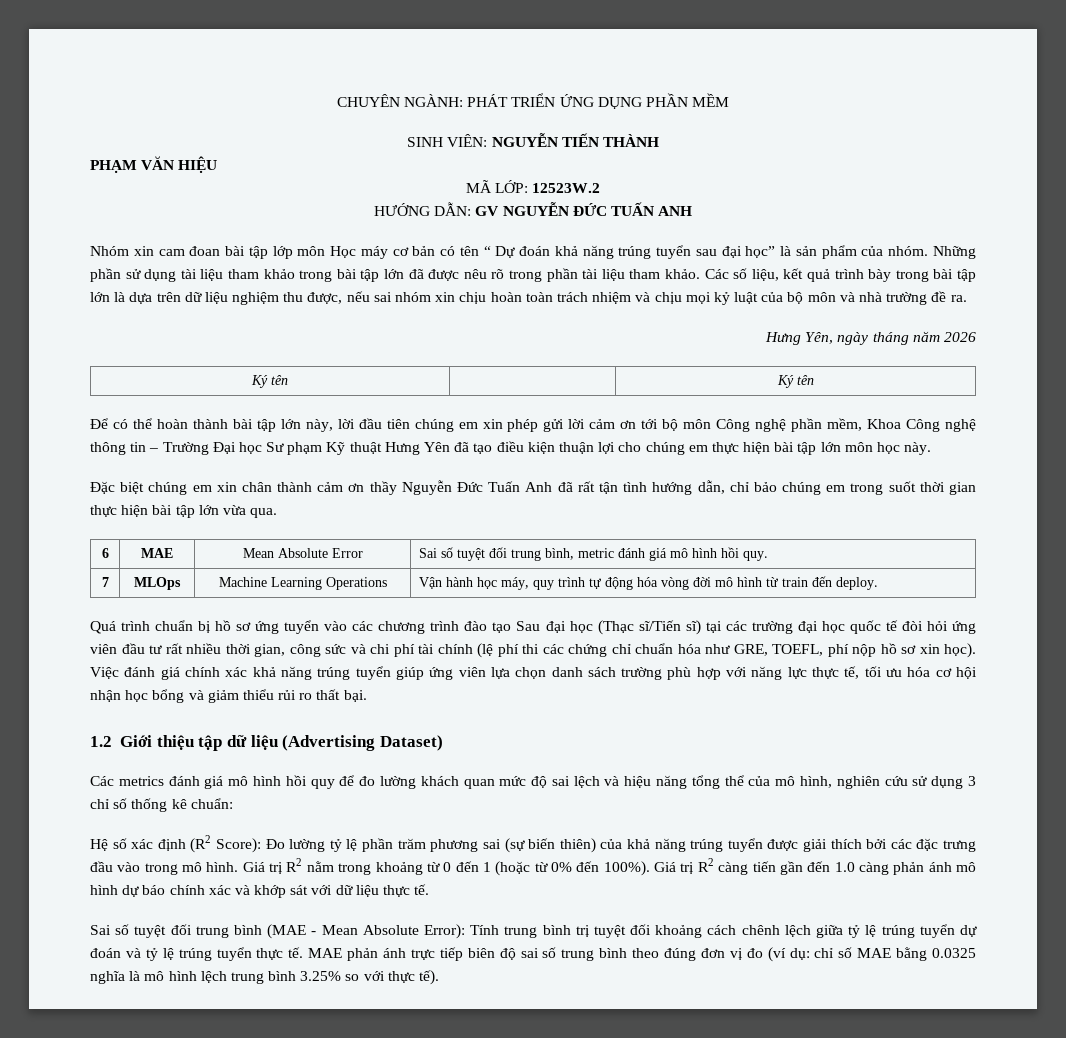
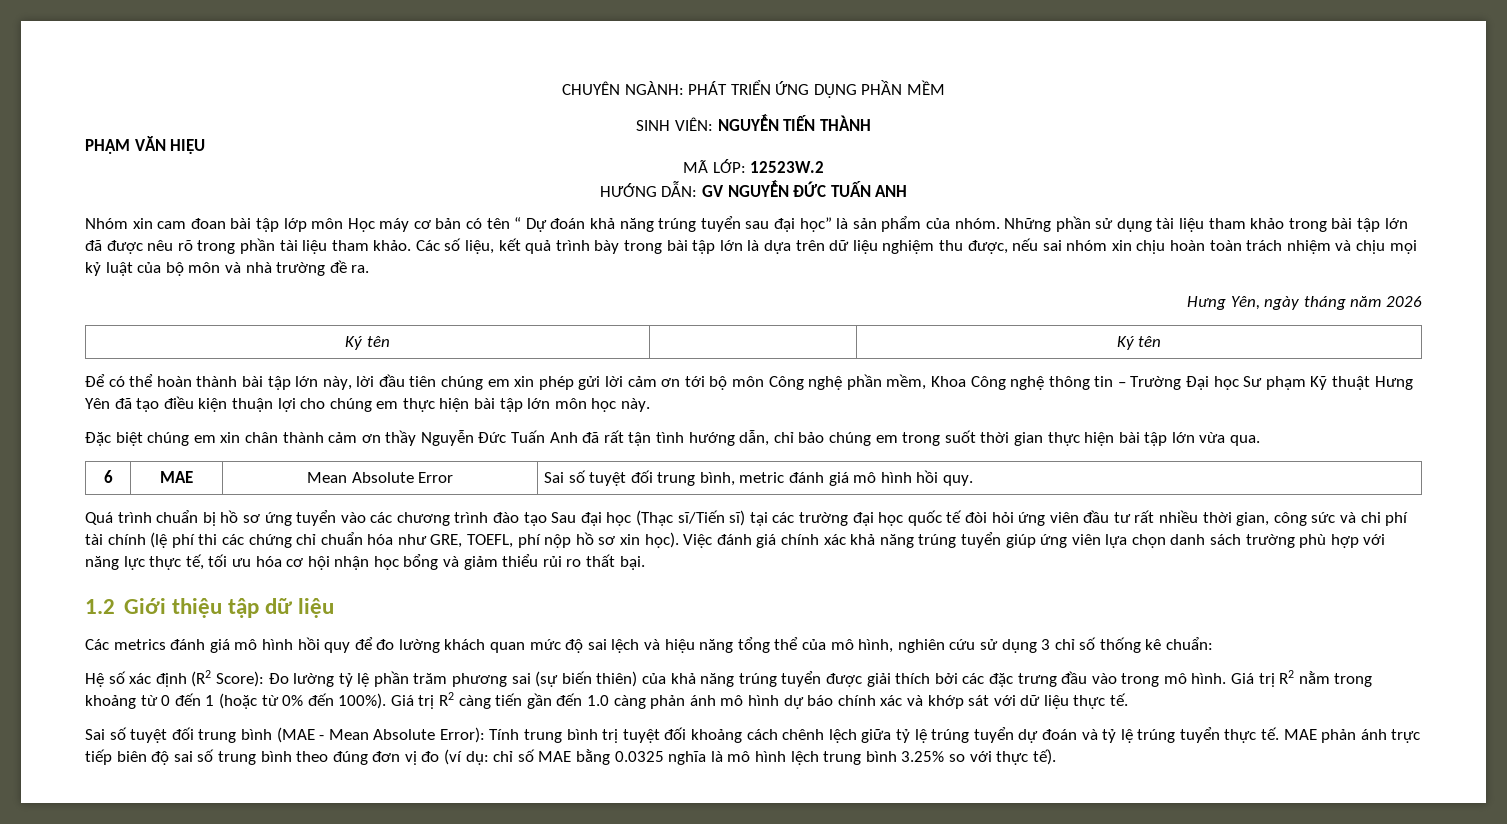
[101,577,109,587] [134,577,181,590] [218,577,387,590] [419,576,879,590] // 7 | MLOps | Machine Learning Operations | Vận hành học máy, quy trình tự động hóa vòng đời mô hình từ train đến deploy. -> (973, 480) none
[282,735,443,751] (Advertising Dataset) -> (335, 608) none

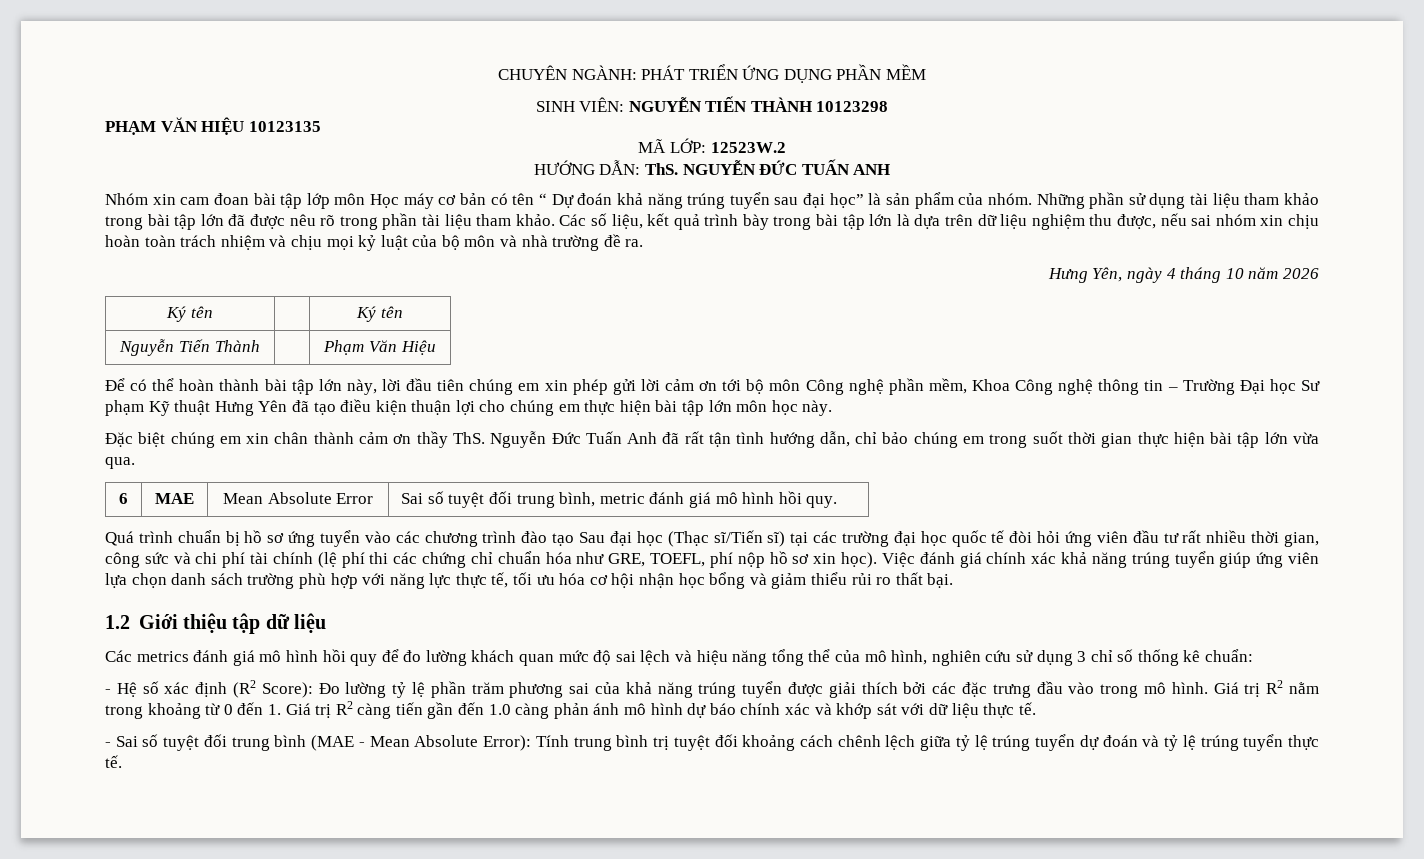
(871, 123) none -> [816,101,889,112] 10123298
(206, 146) none -> [248,121,321,132] 10123135
[701,185,724,197] GV -> [644,163,678,175] ThS.
[1303,296,1346,310] tháng -> [1166,267,1244,283] 4 tháng 10
(1162, 341) none -> [119,339,260,356] [323,340,436,355] // Nguyễn Tiến Thành | | Phạm Văn Hiệu
(417, 438) none -> [452,432,485,444] ThS.
(1214, 643) none -> [105,689,111,694] -
[535,671,638,687] (sự biến thiên) -> (590, 688) none
[205,693,387,709] 1 (hoặc từ 0% đến 100%). -> [267,704,281,715] 1.
(1129, 699) none -> [105,742,111,747] -
[1283,729,1421,743] [85,749,1056,765] MAE phản ánh trực tiếp biên độ sai số trung bình theo đúng đơn vị đo (ví dụ: chỉ số MAE bằng 0.0325 nghĩa là mô hình lệch trung bình 3.25% so với thực tế). -> (122, 761) none

